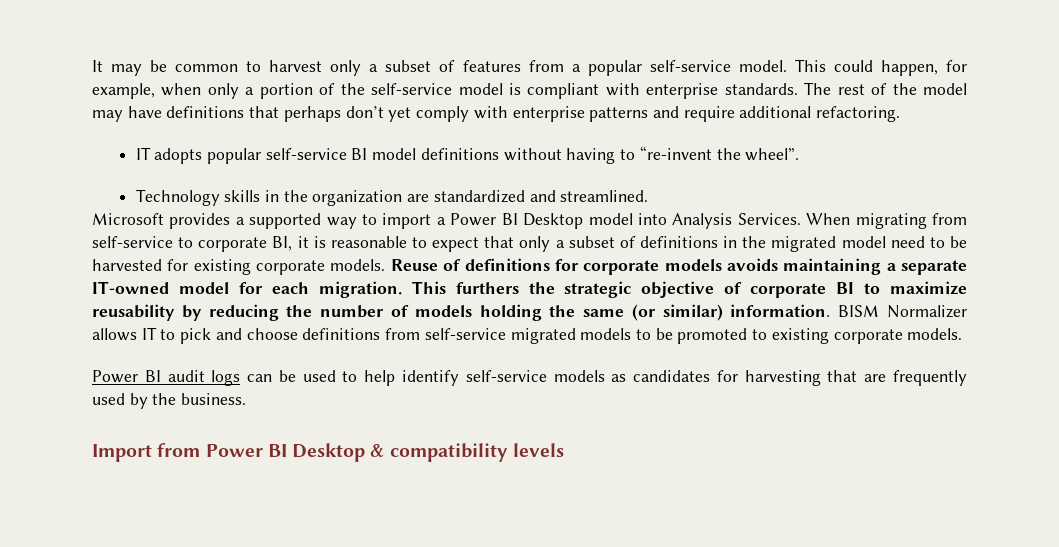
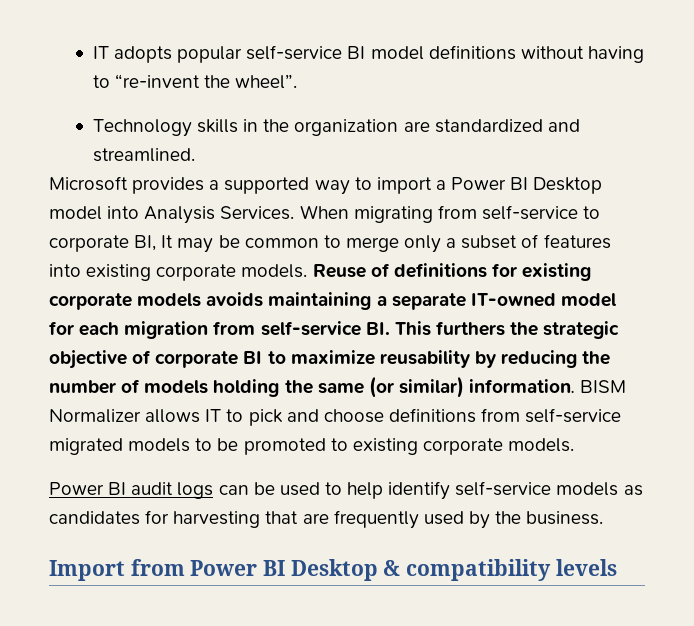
[92,59,968,76] [92,82,968,99] [92,106,901,122] It may be common to harvest only a subset of features from a popular self-service model. This could happen, for example, when only a portion of the self-service model is compliant with enterprise standards. The rest of the model may have definitions that perhaps don’t yet comply with enterprise patterns and require additional refactoring. // -> (92, 52) none
[297,236,967,252] [92,259,189,271] it is reasonable to expect that only a subset of definitions in the migrated model need to be harvested for -> [161,234,611,253] [49,264,81,277] It may be common to merge only a subset of features into
(579, 265) none -> [522,263,592,281] existing
[318,281,402,298] migration. -> [124,321,390,339] migration from self-service BI.

